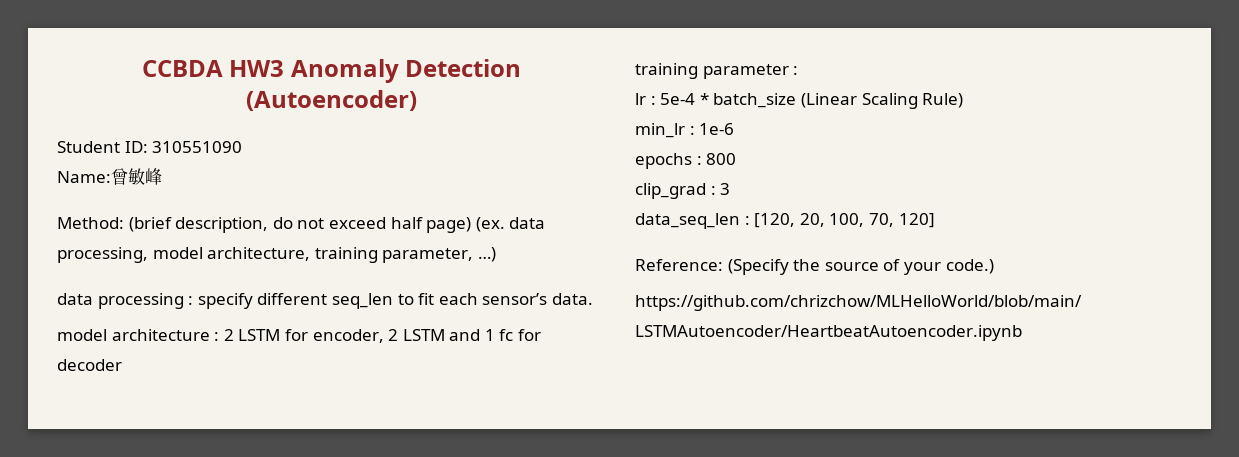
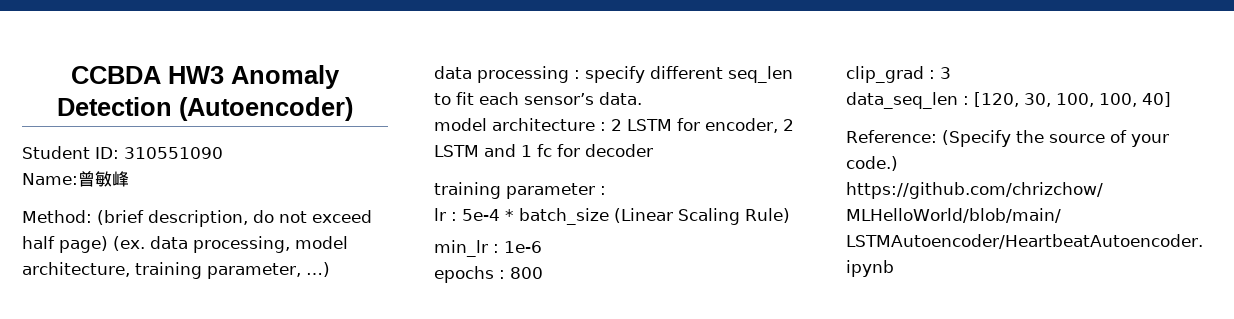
[799,213,935,228] 20, 100, 70, 120] -> [1024,92,1171,107] 30, 100, 100, 40]

